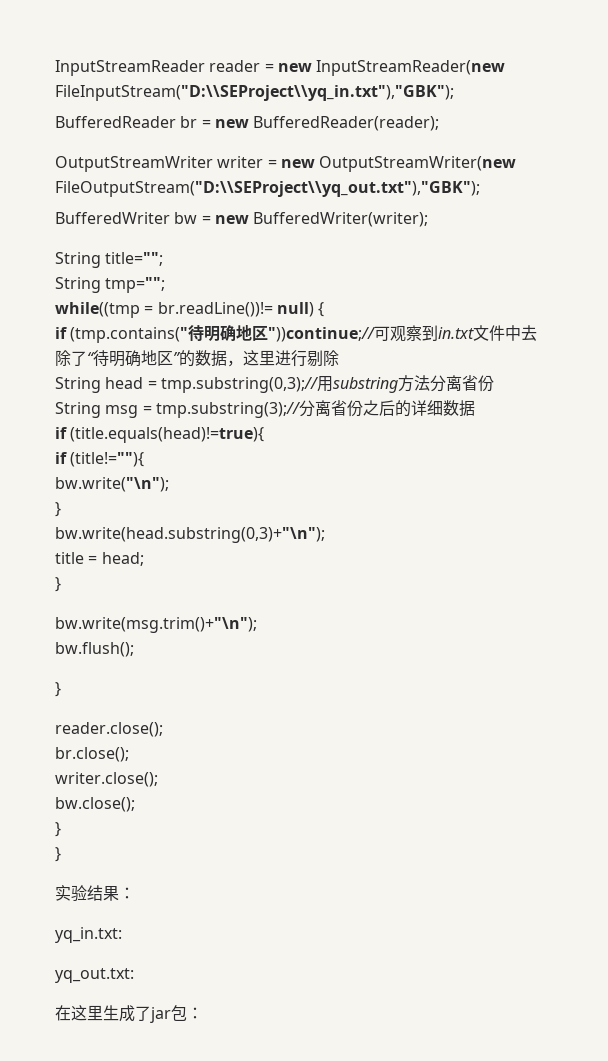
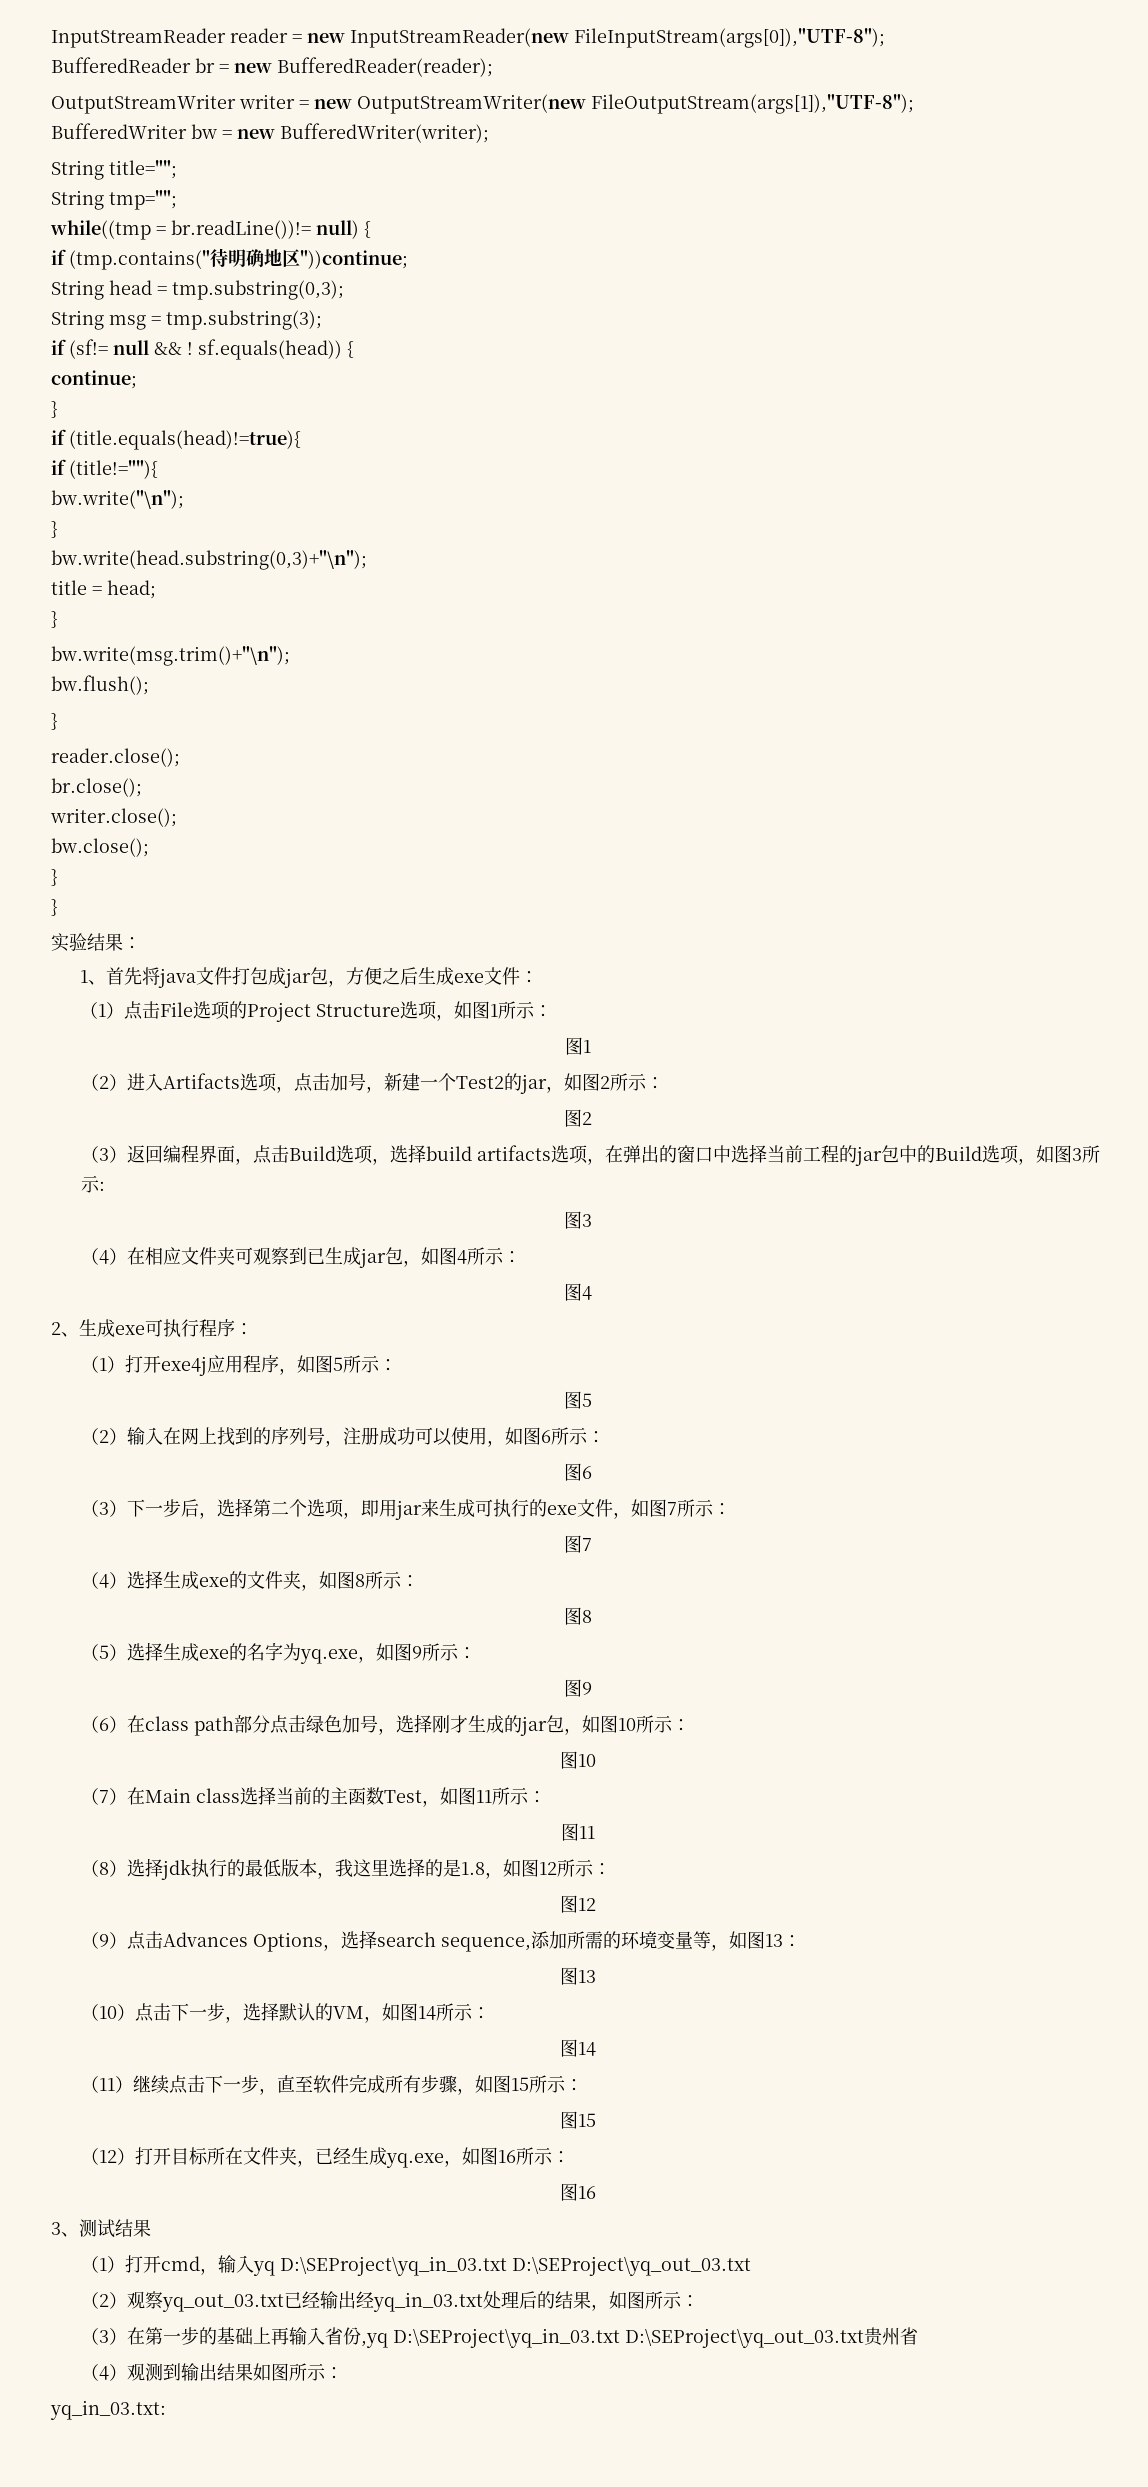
[55,85,454,101] FileInputStream("D:\\SEProject\\yq_in.txt"),"GBK"); -> [574,28,885,48] FileInputStream(args[0]),"UTF-8");
[55,181,480,197] FileOutputStream("D:\\SEProject\\yq_out.txt"),"GBK"); -> [591,94,914,114] FileOutputStream(args[1]),"UTF-8");
[268,325,538,342] [55,350,339,367] [55,375,494,393] [55,400,475,418] "))continue;//可观察到in.txt文件中去除了“待明确地区”的数据，这里进行剔除 // String head = tmp.substring(0,3);//用substring方法分离省份 // String msg = tmp.substring(3);//分离省份之后的详细数据 -> [300,250,408,269] [51,280,344,300] [51,310,322,330] [51,339,354,360] [51,370,137,389] [51,401,58,418] "))continue; // String head = tmp.substring(0,3); // String msg = tmp.substring(3); // if (sf!= null && ! sf.equals(head)) { // continue; // }
[55,927,122,943] [55,968,134,983] [55,1005,203,1023] yq_in.txt: // yq_out.txt: // 在这里生成了jar包： -> [80,967,539,988] [80,1001,553,1022] [565,1037,591,1055] [81,1073,665,1094] [564,1109,592,1127] [81,1144,1101,1166] [81,1175,106,1193] [564,1211,592,1229] [81,1247,522,1268] [564,1283,592,1301] [51,1319,253,1337] [81,1355,398,1376] [564,1391,592,1409] [81,1427,606,1447] [564,1463,592,1481] [81,1498,732,1520] [564,1535,592,1553] [81,1570,420,1591] [564,1607,592,1625] [81,1642,477,1664] [564,1679,592,1697] [81,1714,691,1736] [560,1751,596,1769] [81,1786,547,1807] [561,1823,595,1841] [81,1858,612,1880] [560,1895,596,1913] [81,1930,802,1952] [560,1967,596,1985] [81,2002,491,2023] [560,2039,596,2057] [81,2074,584,2095] [560,2111,596,2129] [81,2147,571,2168] [560,2183,596,2201] [51,2219,151,2238] [81,2255,752,2276] [81,2291,700,2312] [81,2327,919,2348] [81,2363,344,2381] [50,2400,166,2420] 1、首先将java文件打包成jar包，方便之后生成exe文件： // （1）点击File选项的Project Structure选项，如图1所示： // 图1 // （2）进入Artifacts选项，点击加号，新建一个Test2的jar，如图2所示： // 图2 // （3）返回编程界面，点击Build选项，选择build artifacts选项，在弹出的窗口中选择当前工程的jar包中的Build选项，如图3所示: // 图3 // （4）在相应文件夹可观察到已生成jar包，如图4所示： // 图4 // 2、生成exe可执行程序： // （1）打开exe4j应用程序，如图5所示： // 图5 // （2）输入在网上找到的序列号，注册成功可以使用，如图6所示： // 图6 // （3）下一步后，选择第二个选项，即用jar来生成可执行的exe文件，如图7所示： // 图7 // （4）选择生成exe的文件夹，如图8所示： // 图8 // （5）选择生成exe的名字为yq.exe，如图9所示： // 图9 // （6）在class path部分点击绿色加号，选择刚才生成的jar包，如图10所示： // 图10 // （7）在Main class选择当前的主函数Test，如图11所示： // 图11 // （8）选择jdk执行的最低版本，我这里选择的是1.8，如图12所示： // 图12 // （9）点击Advances Options，选择search sequence,添加所需的环境变量等，如图13： // 图13 // （10）点击下一步，选择默认的VM，如图14所示： // 图14 // （11）继续点击下一步，直至软件完成所有步骤，如图15所示： // 图15 // （12）打开目标所在文件夹，已经生成yq.exe，如图16所示： // 图16 // 3、测试结果 // （1）打开cmd，输入yq D:\SEProject\yq_in_03.txt D:\SEProject\yq_out_03.txt // （2）观察yq_out_03.txt已经输出经yq_in_03.txt处理后的结果，如图所示： // （3）在第一步的基础上再输入省份,yq D:\SEProject\yq_in_03.txt D:\SEProject\yq_out_03.txt贵州省 // （4）观测到输出结果如图所示： // yq_in_03.txt:

